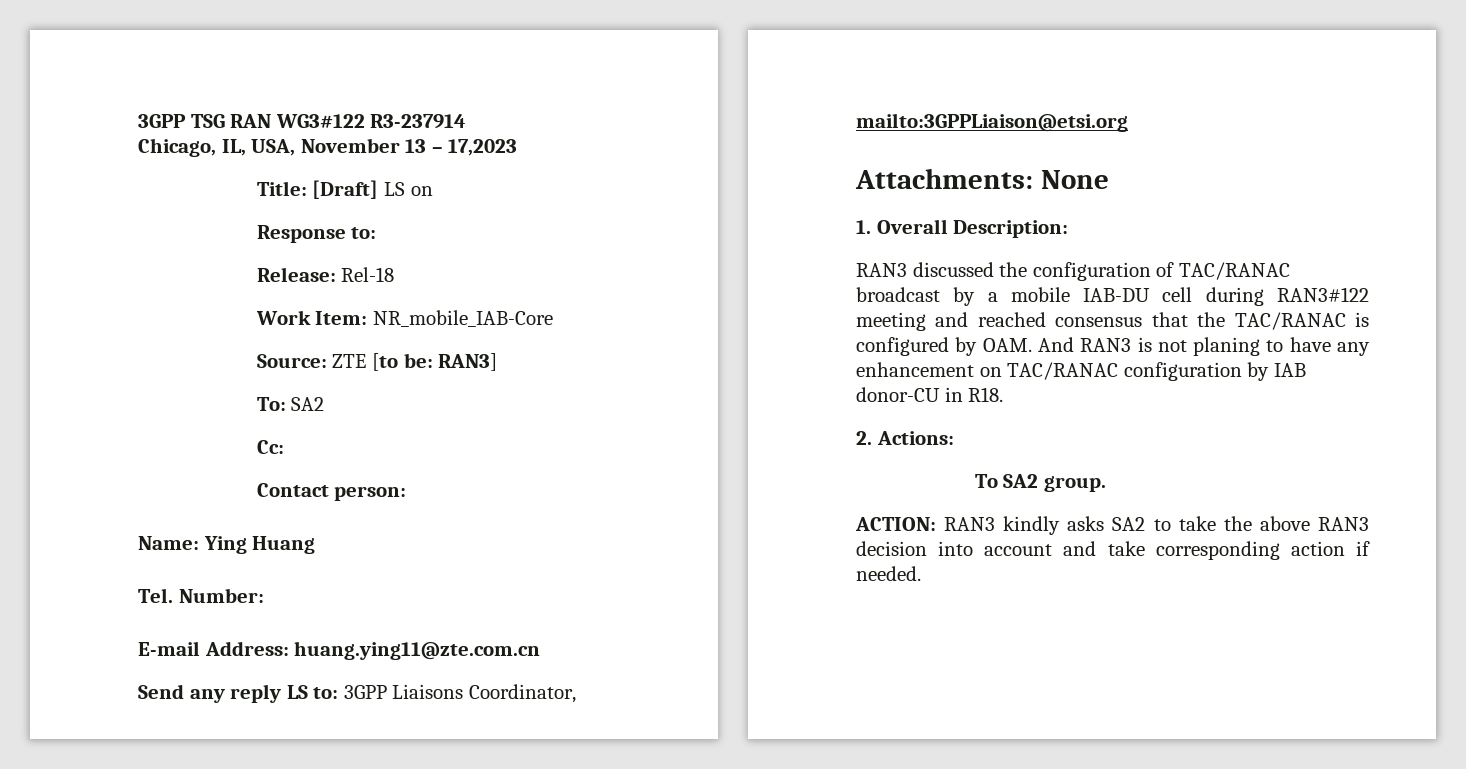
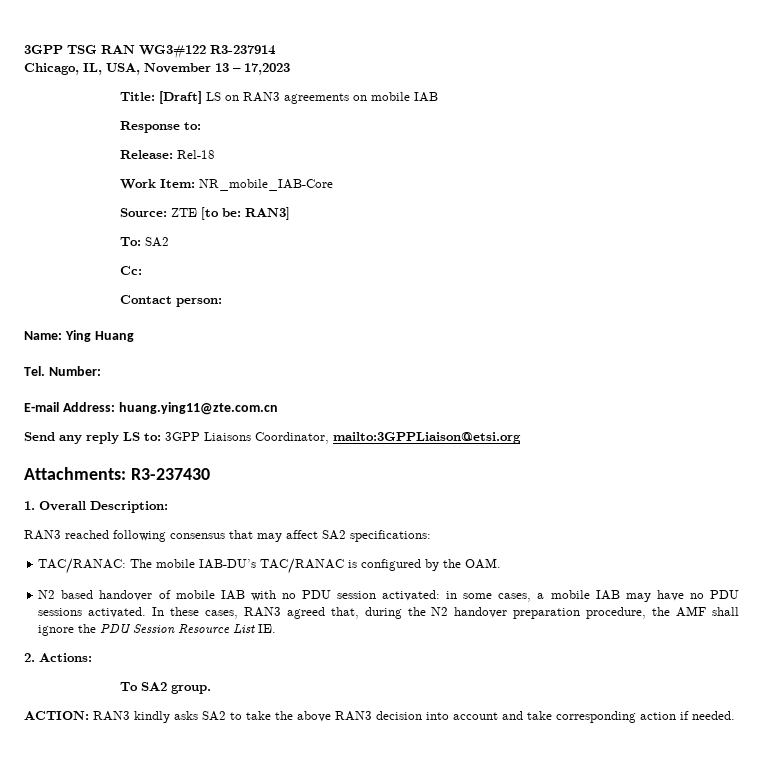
(433, 191) none -> [243,92,439,104] RAN3 agreements on mobile IAB
[855,168,1109,189] Attachments: None -> [24,467,210,480] Attachments: R3-237430
[912,262,1290,281] [856,287,1369,306] [856,312,1226,331] discussed the configuration of TAC/RANAC broadcast by a mobile IAB-DU cell during RAN3#122 meeting and reached consensus that the -> [65,530,431,542] [38,558,257,574] reached following consensus that may affect SA2 specifications: // TAC/RANAC: The mobile IAB-DU’s
(978, 346) none -> [443,559,462,568] the
[1037,337,1370,356] [856,362,1306,381] [856,387,1004,402] And RAN3 is not planing to have any enhancement on TAC/RANAC configuration by IAB donor-CU in R18. -> [38,590,740,602] [38,606,739,619] [38,624,277,636] // N2 based handover of mobile IAB with no PDU session activated: in some cases, a mobile IAB may have no PDU sessions activated. In these cases, RAN3 agreed that, during the N2 handover preparation procedure, the AMF shall ignore the PDU Session Resource List IE.

